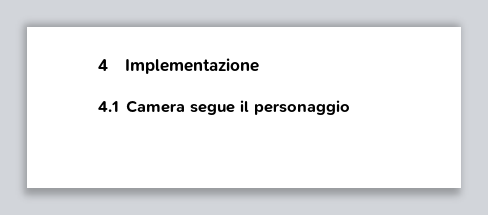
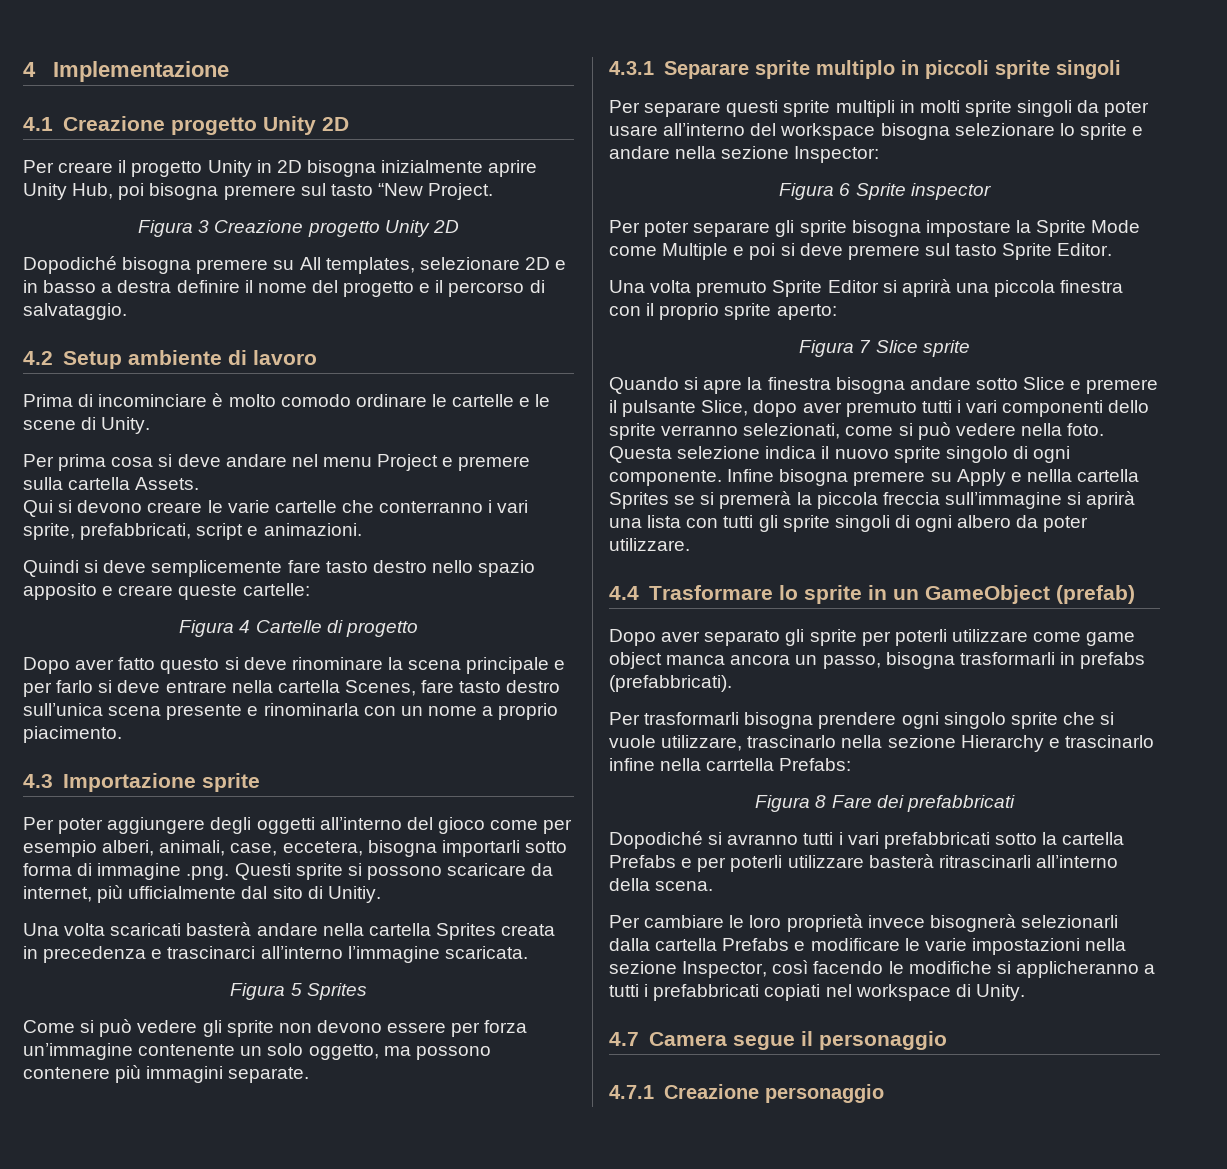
(119, 106) none -> [62,116,349,135] [23,160,538,177] [23,183,494,200] [138,220,459,237] [23,256,567,274] [23,280,545,297] [23,303,127,320] [23,350,317,369] [23,393,551,407] [23,417,151,434] [23,454,531,471] [23,477,200,490] [23,500,529,517] [23,523,362,540] [23,560,536,577] [23,583,310,600] [179,620,418,637] [23,657,566,674] [23,680,561,697] [23,703,559,720] [23,726,122,743] [23,773,260,792] [23,817,573,834] [23,840,567,857] [23,863,554,880] [23,885,381,903] [23,922,556,940] [23,946,528,963] [230,983,367,1000] [23,1019,528,1037] [23,1043,491,1060] [23,1065,310,1083] [609,60,1121,79] [609,100,1150,117] [609,123,1144,140] [609,146,880,163] [779,183,991,200] [609,220,1141,237] [609,243,1113,260] [609,279,1124,297] [609,303,837,320] [799,340,970,357] [609,377,1159,394] [609,400,1150,417] [609,422,1105,440] [609,446,1071,463] [609,469,1140,486] [609,491,1136,509] [609,515,1089,532] [609,538,690,551] [609,585,1135,604] [609,629,1136,646] [609,652,1146,669] [609,675,732,692] [609,712,1115,729] [609,735,1154,752] [609,758,852,771] [755,795,1015,812] [609,831,1125,849] [609,854,1118,872] [609,878,714,891] [609,914,1118,932] [609,938,1127,955] [609,960,1156,978] [609,984,1025,1001] [609,1032,639,1046] Creazione progetto Unity 2D // Per creare il progetto Unity in 2D bisogna inizialmente aprire Unity Hub, poi bisogna premere sul tasto “New Project. // Figura 3 Creazione progetto Unity 2D // Dopodiché bisogna premere su All templates, selezionare 2D e in basso a destra definire il nome del progetto e il percorso di salvataggio. // 4.2 Setup ambiente di lavoro // Prima di incominciare è molto comodo ordinare le cartelle e le scene di Unity. // Per prima cosa si deve andare nel menu Project e premere sulla cartella Assets. // Qui si devono creare le varie cartelle che conterranno i vari sprite, prefabbricati, script e animazioni. // Quindi si deve semplicemente fare tasto destro nello spazio apposito e creare queste cartelle: // Figura 4 Cartelle di progetto // Dopo aver fatto questo si deve rinominare la scena principale e per farlo si deve entrare nella cartella Scenes, fare tasto destro sull’unica scena presente e rinominarla con un nome a proprio piacimento. // 4.3 Importazione sprite // Per poter aggiungere degli oggetti all’interno del gioco come per esempio alberi, animali, case, eccetera, bisogna importarli sotto forma di immagine .png. Questi sprite si possono scaricare da internet, più ufficialmente dal sito di Unitiy. // Una volta scaricati basterà andare nella cartella Sprites creata in precedenza e trascinarci all’interno l’immagine scaricata. // Figura 5 Sprites // Come si può vedere gli sprite non devono essere per forza un’immagine contenente un solo oggetto, ma possono contenere più immagini separate. // 4.3.1 Separare sprite multiplo in piccoli sprite singoli // Per separare questi sprite multipli in molti sprite singoli da poter usare all’interno del workspace bisogna selezionare lo sprite e andare nella sezione Inspector: // Figura 6 Sprite inspector // Per poter separare gli sprite bisogna impostare la Sprite Mode come Multiple e poi si deve premere sul tasto Sprite Editor. // Una volta premuto Sprite Editor si aprirà una piccola finestra con il proprio sprite aperto: // Figura 7 Slice sprite // Quando si apre la finestra bisogna andare sotto Slice e premere il pulsante Slice, dopo aver premuto tutti i vari componenti dello sprite verranno selezionati, come si può vedere nella foto. Questa selezione indica il nuovo sprite singolo di ogni componente. Infine bisogna premere su Apply e nellla cartella Sprites se si premerà la piccola freccia sull’immagine si aprirà una lista con tutti gli sprite singoli di ogni albero da poter utilizzare. // 4.4 Trasformare lo sprite in un GameObject (prefab) // Dopo aver separato gli sprite per poterli utilizzare come game object manca ancora un passo, bisogna trasformarli in prefabs (prefabbricati). // Per trasformarli bisogna prendere ogni singolo sprite che si vuole utilizzare, trascinarlo nella sezione Hierarchy e trascinarlo infine nella carrtella Prefabs: // Figura 8 Fare dei prefabbricati // Dopodiché si avranno tutti i vari prefabbricati sotto la cartella Prefabs e per poterli utilizzare basterà ritrascinarli all’interno della scena. // Per cambiare le loro proprietà invece bisognerà selezionarli dalla cartella Prefabs e modificare le varie impostazioni nella sezione Inspector, così facendo le modifiche si applicheranno a tutti i prefabbricati copiati nel workspace di Unity. // 4.7
(350, 107) none -> [609,1084,884,1103] // 4.7.1 Creazione personaggio

